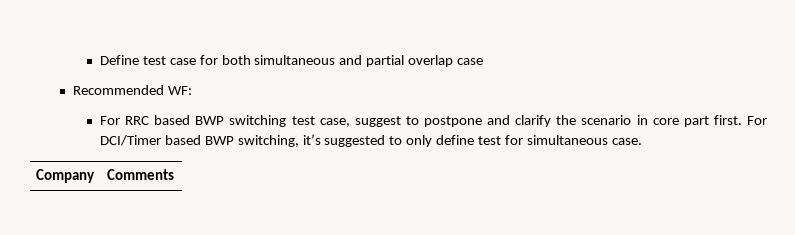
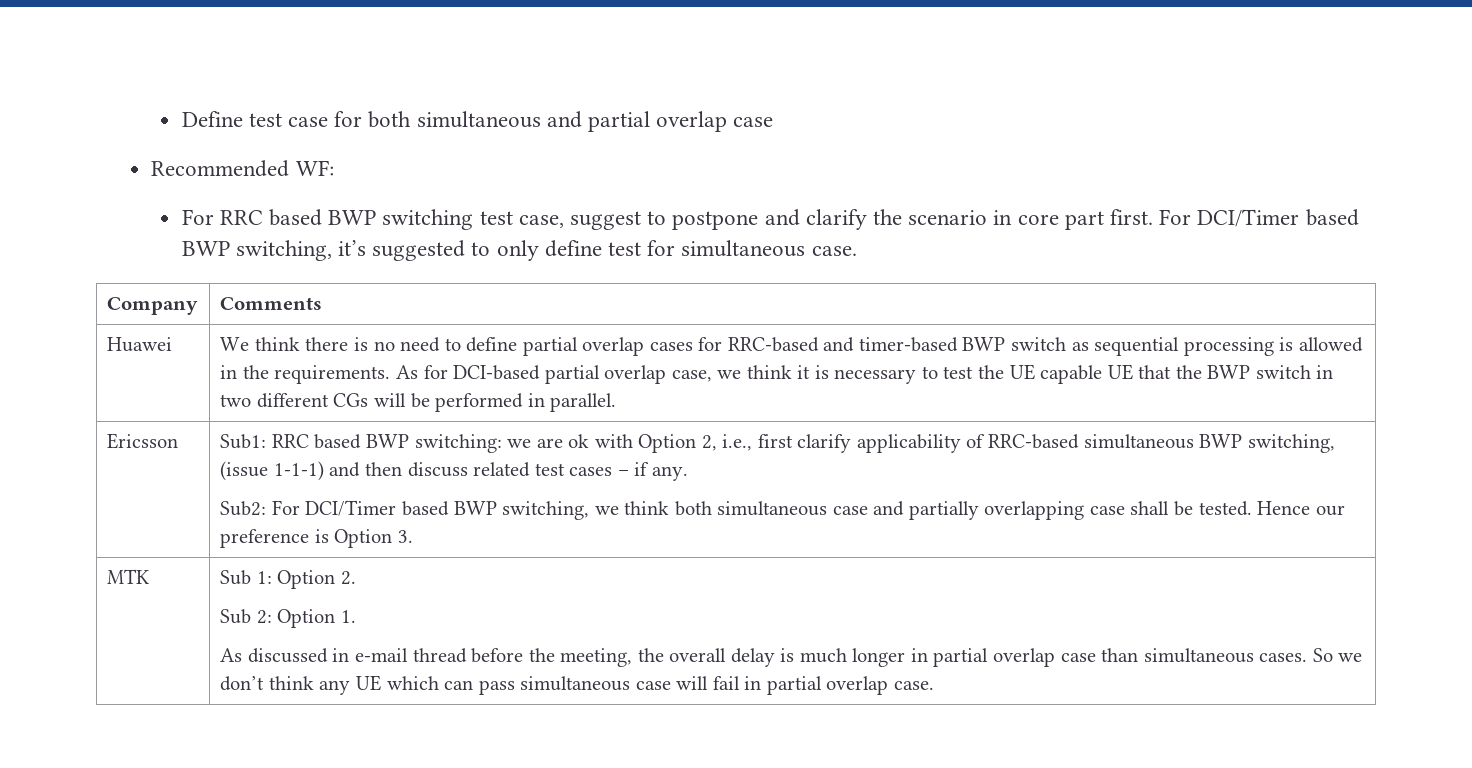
(175, 174) none -> [107,337,173,352] [220,337,1363,356] [220,364,1334,384] [220,393,617,412] [107,433,179,449] [220,434,1335,453] [220,461,688,481] [220,500,1345,520] [220,529,414,548] [107,569,150,584] [220,570,357,589] [220,609,357,628] [220,648,1363,667] [220,675,934,695] // Huawei | We think there is no need to define partial overlap cases for RRC-based and timer-based BWP switch as sequential processing is allowed in the requirements. As for DCI-based partial overlap case, we think it is necessary to test the UE capable UE that the BWP switch in two different CGs will be performed in parallel. // Ericsson | Sub1: RRC based BWP switching: we are ok with Option 2, i.e., first clarify applicability of RRC-based simultaneous BWP switching, (issue 1-1-1) and then discuss related test cases – if any. // Sub2: For DCI/Timer based BWP switching, we think both simultaneous case and partially overlapping case shall be tested. Hence our preference is Option 3. // MTK | Sub 1: Option 2. // Sub 2: Option 1. // As discussed in e-mail thread before the meeting, the overall delay is much longer in partial overlap case than simultaneous cases. So we don’t think any UE which can pass simultaneous case will fail in partial overlap case.

